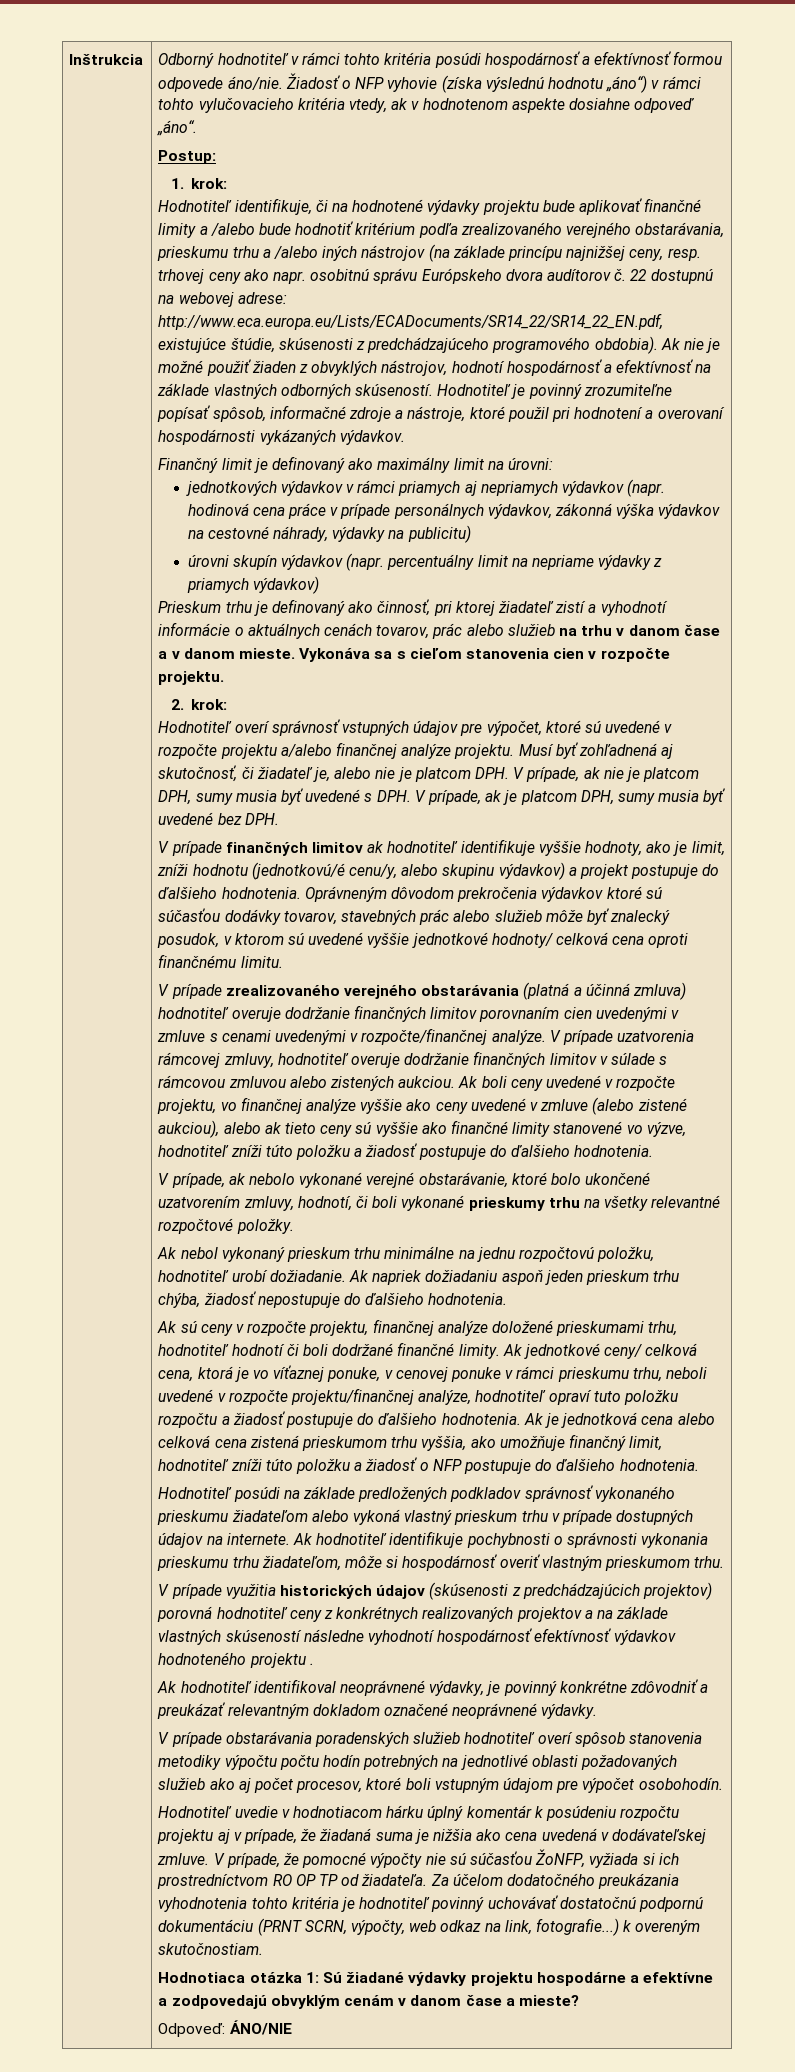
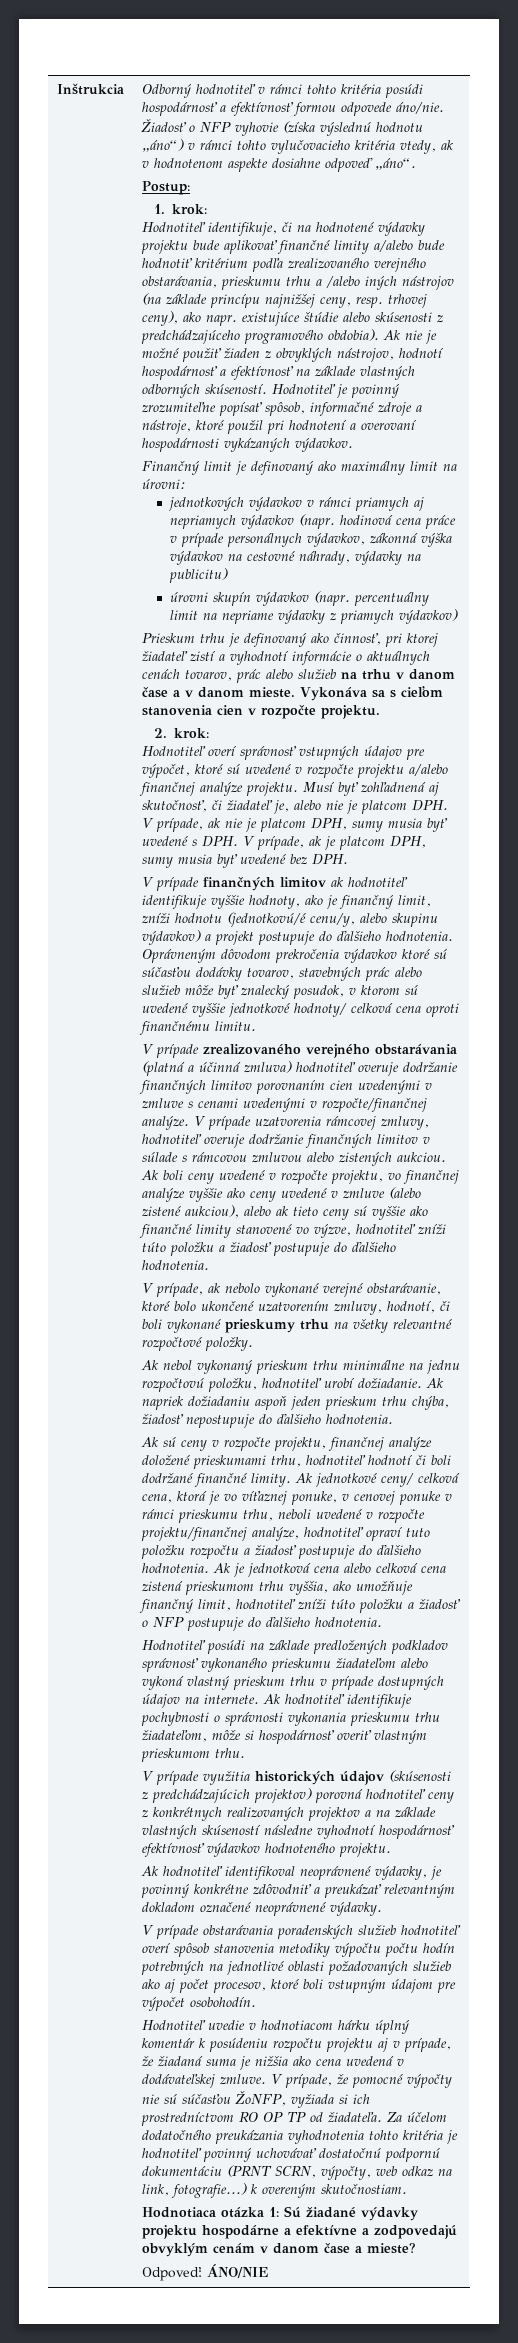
[199,223,255,236] a /alebo -> [373,240,413,252] a/alebo
[208,272,241,284] ceny -> [141,311,178,326] ceny),
[310,268,713,284] [158,292,287,307] [158,313,664,330] [158,337,275,353] osobitnú správu Európskeho dvora audítorov č. 22 dostupnú na webovej adrese: http://www.eca.europa.eu/Lists/ECADocuments/SR14_22/SR14_22_EN.pdf, existujúce štúdie, -> [241,312,370,326] existujúce štúdie alebo
(688, 848) none -> [338,895,394,909] finančný
[249,1653,314,1668] projektu . -> [338,1843,391,1857] projektu.

